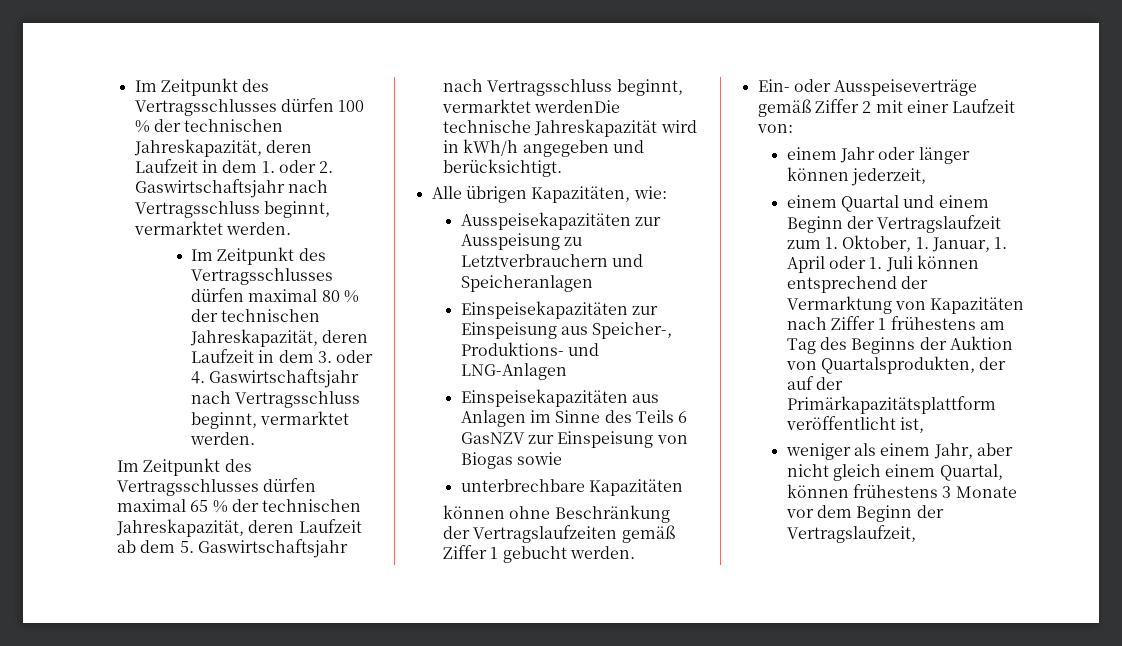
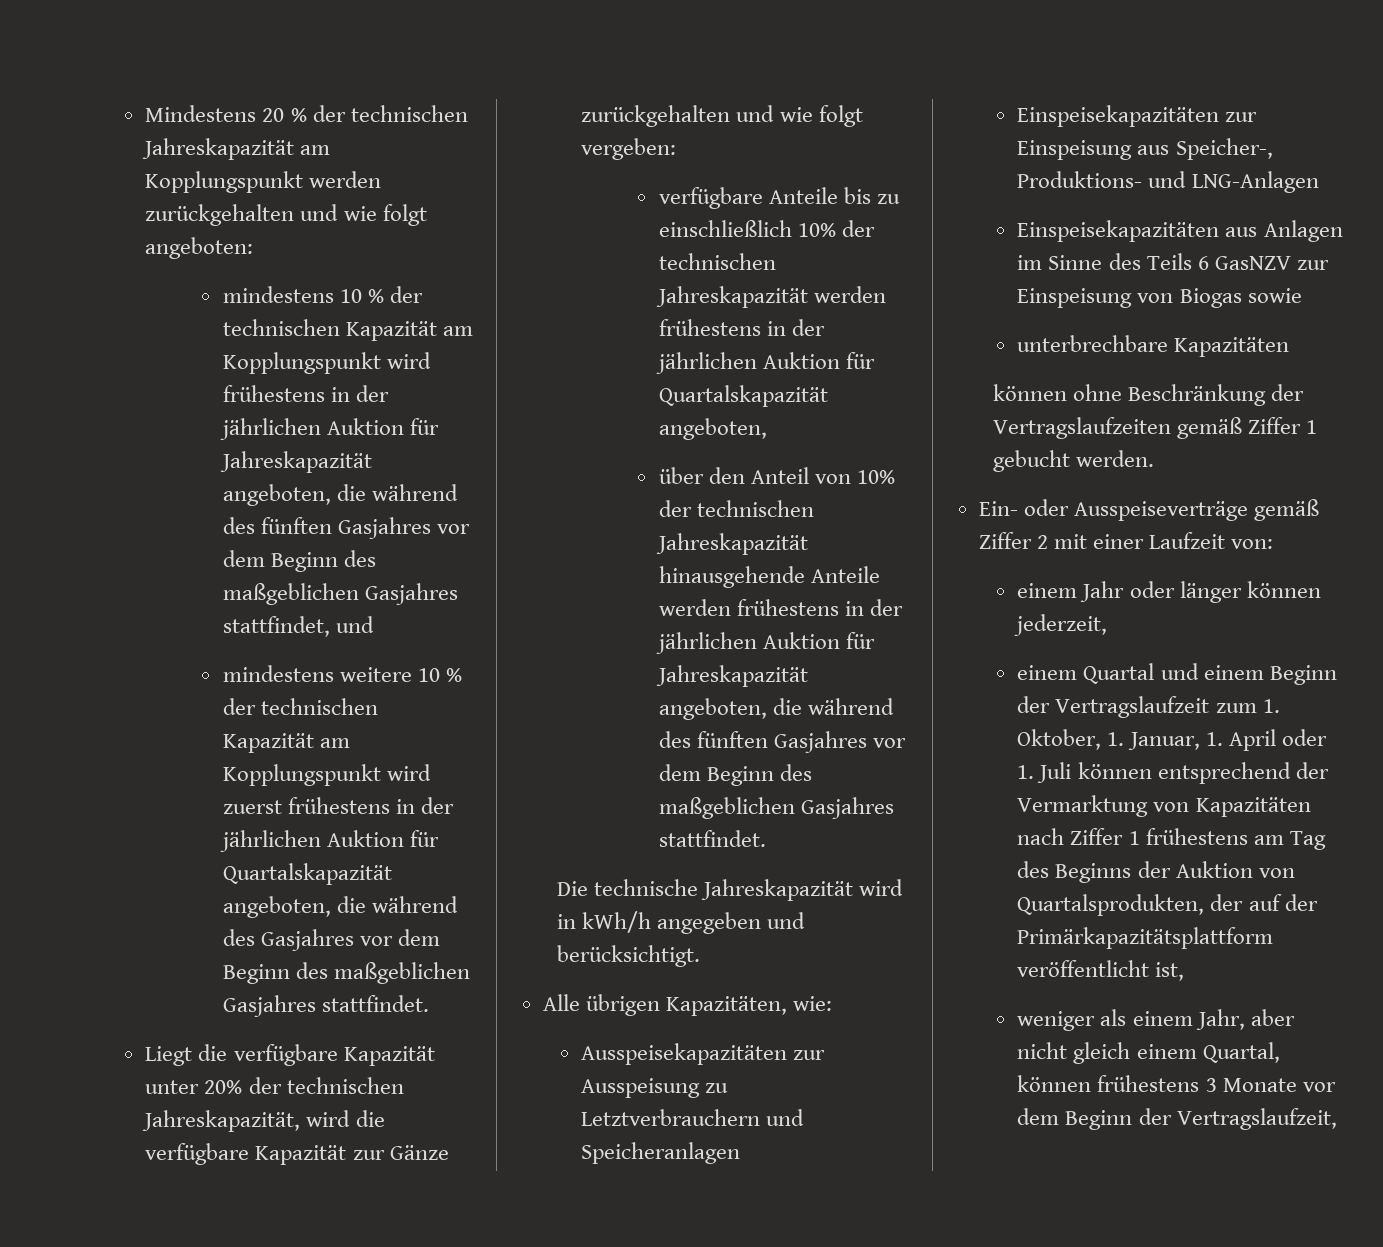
[134,78,270,96] [134,98,365,116] [134,119,284,133] [133,139,312,157] [134,159,334,173] [134,179,328,198] [134,201,330,218] [133,221,291,235] [191,247,326,265] [191,268,334,285] [191,288,360,303] [191,309,321,322] [190,329,369,347] [191,349,374,363] [191,369,360,388] [191,391,361,408] [191,411,350,429] [190,432,256,445] [117,458,252,476] [117,478,317,496] [117,499,362,513] [116,519,362,537] [117,539,349,558] [443,79,683,96] [442,99,621,113] Im Zeitpunkt des Vertragsschlusses dürfen 100 % der technischen Jahreskapazität, deren Laufzeit in dem 1. oder 2. Gaswirtschaftsjahr nach Vertragsschluss beginnt, vermarktet werden. // Im Zeitpunkt des Vertragsschlusses dürfen maximal 80 % der technischen Jahreskapazität, deren Laufzeit in dem 3. oder 4. Gaswirtschaftsjahr nach Vertragsschluss beginnt, vermarktet werden. // Im Zeitpunkt des Vertragsschlusses dürfen maximal 65 % der technischen Jahreskapazität, deren Laufzeit ab dem 5. Gaswirtschaftsjahr nach Vertragsschluss beginnt, vermarktet werdenDie -> [145,105,468,122] [142,138,331,160] [145,171,382,193] [145,204,427,226] [145,237,254,259] [222,286,423,303] [222,319,473,341] [222,352,431,374] [222,385,389,402] [219,418,439,440] [219,451,372,473] [222,484,458,506] [222,517,470,539] [222,550,376,572] [222,583,458,605] [222,616,374,637] [222,665,462,682] [222,698,378,715] [222,733,350,753] [222,764,431,786] [222,797,454,814] [219,830,439,852] [222,863,392,885] [222,896,458,918] [222,929,440,951] [222,962,470,984] [222,995,429,1017] [145,1044,435,1066] [145,1077,404,1094] [142,1110,385,1132] [145,1143,449,1165] [581,105,863,127] [581,138,677,160] [658,187,900,209] [658,220,875,237] [658,253,776,270] [655,286,886,308] [658,319,825,336] [655,352,875,374] [658,385,828,407] [658,418,767,440] [658,467,895,484] [658,500,814,517] [655,533,808,555] [658,566,880,588] [658,599,903,616] [655,632,875,654] [655,665,808,687] [658,698,894,720] [658,731,906,753] [658,764,812,786] [658,797,894,819] [658,830,766,847] [556,881,588,896] Mindestens 20 % der technischen Jahreskapazität am Kopplungspunkt werden zurückgehalten und wie folgt angeboten: // mindestens 10 % der technischen Kapazität am Kopplungspunkt wird frühestens in der jährlichen Auktion für Jahreskapazität angeboten, die während des fünften Gasjahres vor dem Beginn des maßgeblichen Gasjahres stattfindet, und // mindestens weitere 10 % der technischen Kapazität am Kopplungspunkt wird zuerst frühestens in der jährlichen Auktion für Quartalskapazität angeboten, die während des Gasjahres vor dem Beginn des maßgeblichen Gasjahres stattfindet. // Liegt die verfügbare Kapazität unter 20% der technischen Jahreskapazität, wird die verfügbare Kapazität zur Gänze zurückgehalten und wie folgt vergeben: // verfügbare Anteile bis zu einschließlich 10% der technischen Jahreskapazität werden frühestens in der jährlichen Auktion für Quartalskapazität angeboten, // über den Anteil von 10% der technischen Jahreskapazität hinausgehende Anteile werden frühestens in der jährlichen Auktion für Jahreskapazität angeboten, die während des fünften Gasjahres vor dem Beginn des maßgeblichen Gasjahres stattfindet. // Die

